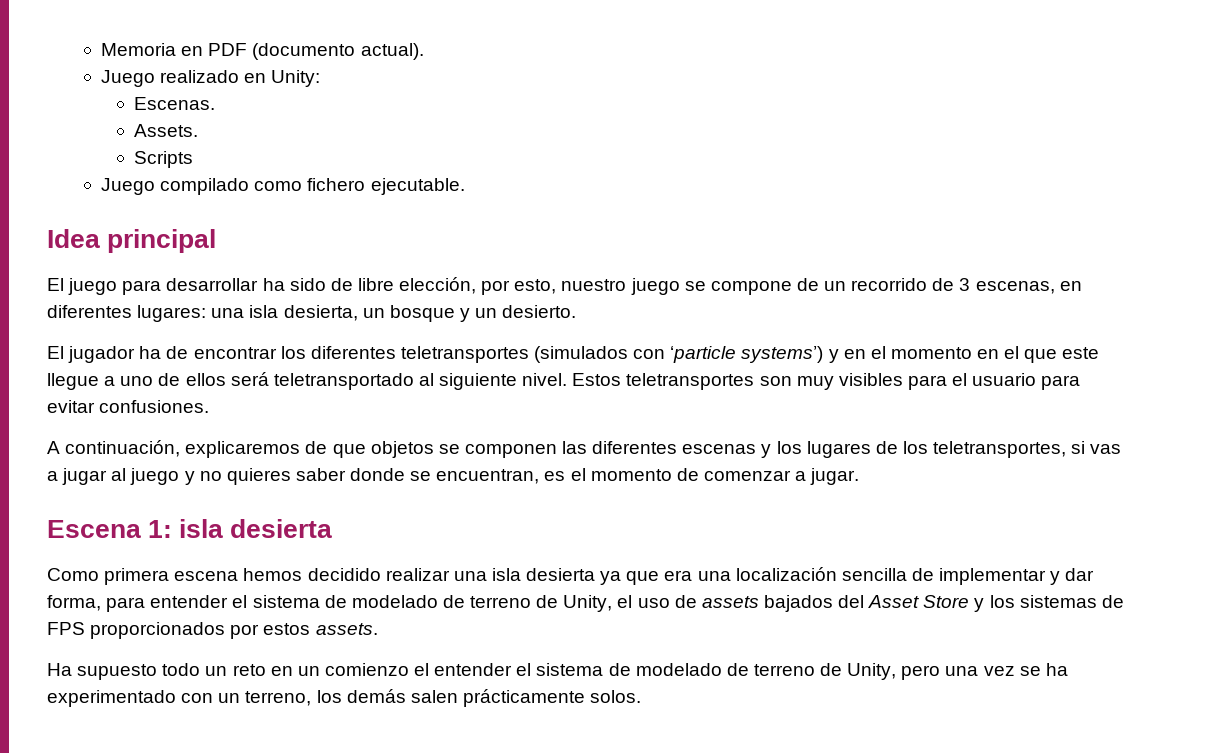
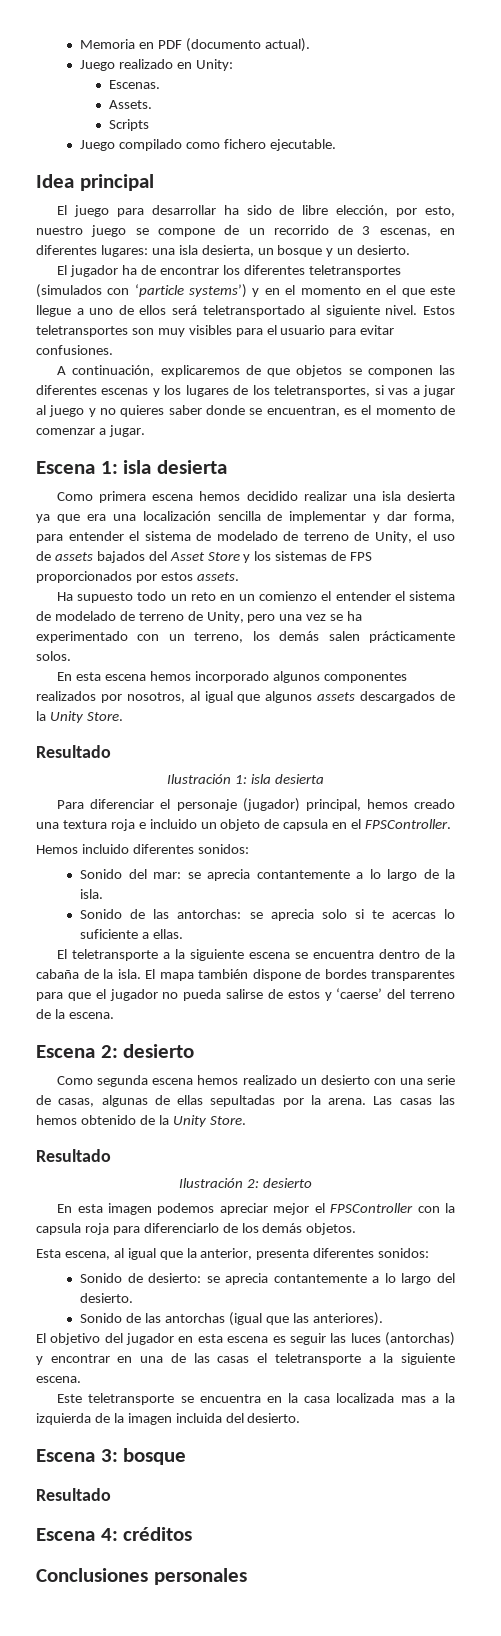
(642, 696) none -> [57,671,407,683] [36,691,456,703] [36,711,123,723] [36,745,111,758] [167,774,324,784] [57,798,455,812] [36,819,452,831] [36,844,249,854] [80,869,455,881] [80,889,104,899] [80,909,456,921] [80,929,184,939] [57,949,456,961] [36,969,455,981] [36,988,455,1001] [36,1009,114,1019] [36,1044,195,1058] [57,1075,456,1087] [36,1095,455,1107] [36,1115,246,1127] [36,1149,111,1162] [179,1178,312,1188] [57,1203,455,1215] [36,1223,357,1235] [36,1248,430,1260] [80,1273,456,1285] [80,1293,134,1303] [80,1312,383,1326] [36,1332,456,1346] [36,1353,455,1365] [36,1376,81,1383] [57,1393,456,1405] [36,1413,301,1425] [36,1448,187,1465] [36,1488,111,1501] [36,1527,193,1541] [36,1568,247,1585] // En esta escena hemos incorporado algunos componentes realizados por nosotros, al igual que algunos assets descargados de la Unity Store. // Resultado // Ilustración 1: isla desierta // Para diferenciar el personaje (jugador) principal, hemos creado una textura roja e incluido un objeto de capsula en el FPSController. // Hemos incluido diferentes sonidos: // Sonido del mar: se aprecia contantemente a lo largo de la isla. // Sonido de las antorchas: se aprecia solo si te acercas lo suficiente a ellas. // El teletransporte a la siguiente escena se encuentra dentro de la cabaña de la isla. El mapa también dispone de bordes transparentes para que el jugador no pueda salirse de estos y ‘caerse’ del terreno de la escena. // Escena 2: desierto // Como segunda escena hemos realizado un desierto con una serie de casas, algunas de ellas sepultadas por la arena. Las casas las hemos obtenido de la Unity Store. // Resultado // Ilustración 2: desierto // En esta imagen podemos apreciar mejor el FPSController con la capsula roja para diferenciarlo de los demás objetos. // Esta escena, al igual que la anterior, presenta diferentes sonidos: // Sonido de desierto: se aprecia contantemente a lo largo del desierto. // Sonido de las antorchas (igual que las anteriores). // El objetivo del jugador en esta escena es seguir las luces (antorchas) y encontrar en una de las casas el teletransporte a la siguiente escena. // Este teletransporte se encuentra en la casa localizada mas a la izquierda de la imagen incluida del desierto. // Escena 3: bosque // Resultado // Escena 4: créditos // Conclusiones personales

